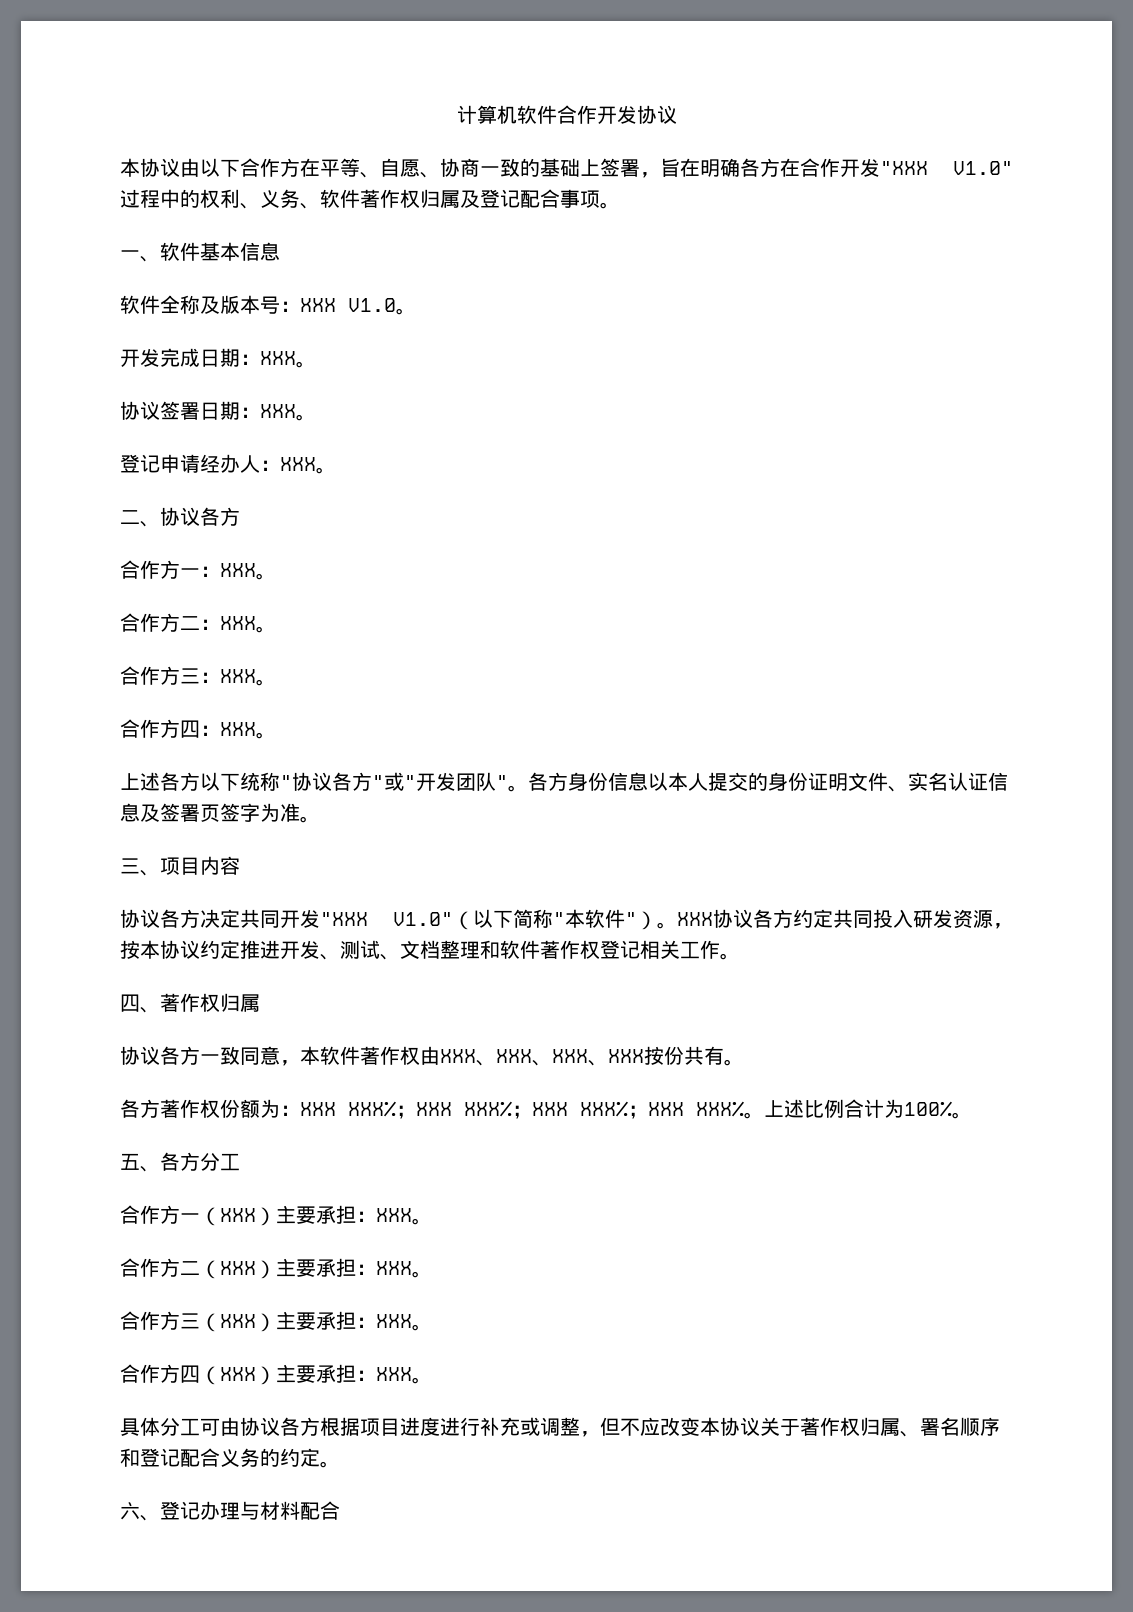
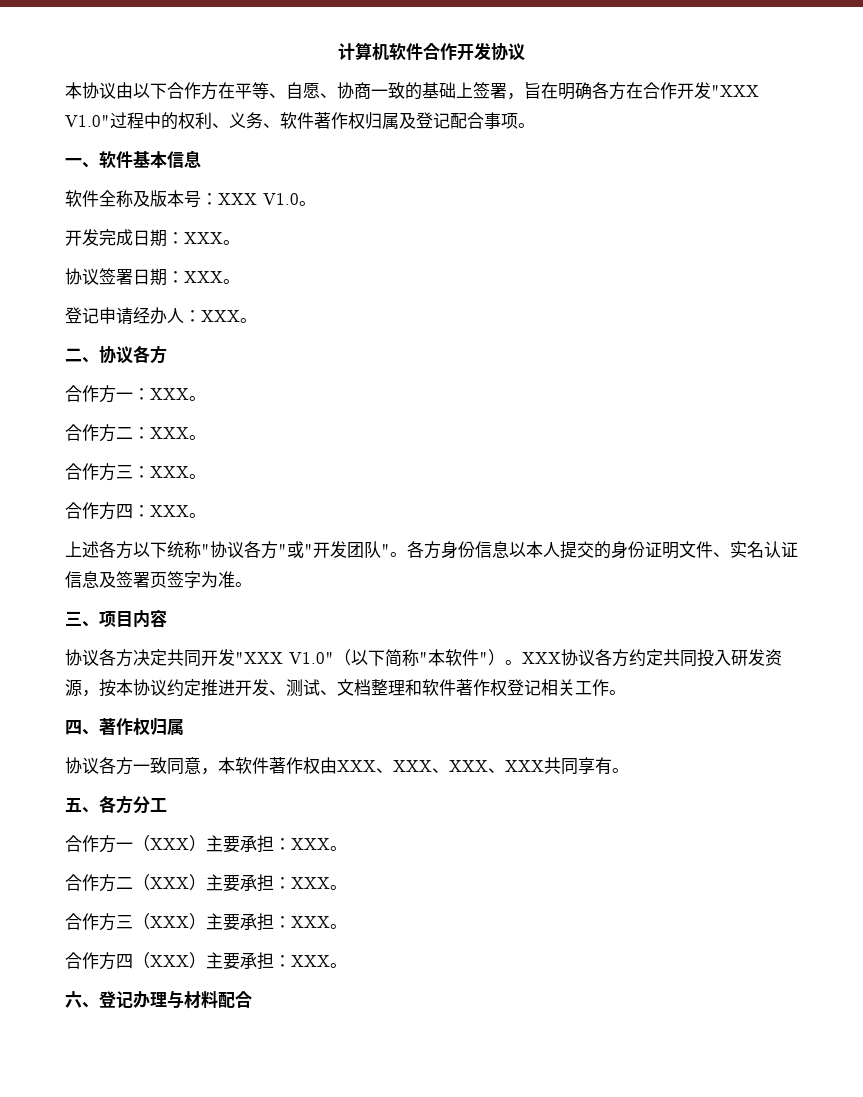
[644,1046,704,1065] 按份共 -> [544,757,595,775] 共同享
[120,1099,972,1119] // 各方著作权份额为：XXX XXX%；XXX XXX%；XXX XXX%；XXX XXX%。上述比例合计为100%。 -> (629, 770) none
[120,1417,1000,1437] [120,1448,340,1468] // 具体分工可由协议各方根据项目进度进行补充或调整，但不应改变本协议关于著作权归属、署名顺序和登记配合义务的约定。 -> (347, 965) none

